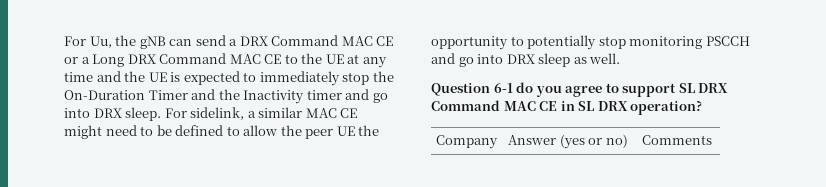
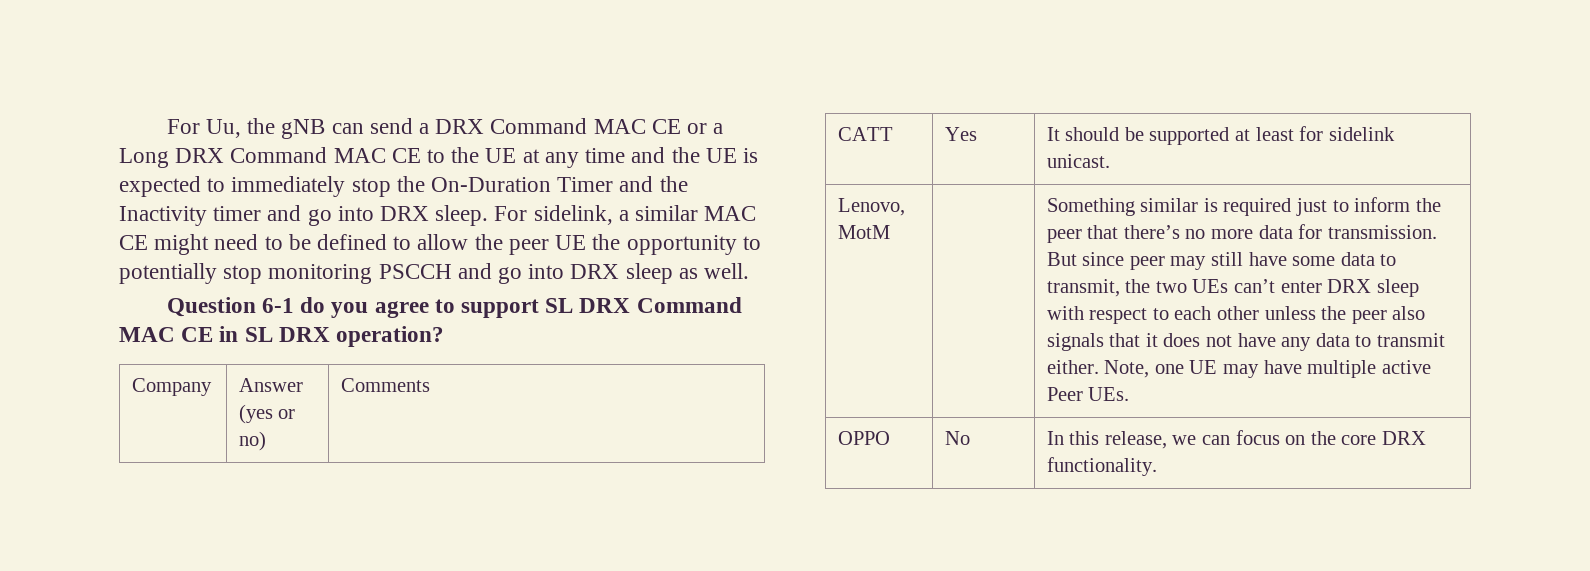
(713, 140) none -> [837,127,893,141] [944,127,977,141] [1046,126,1395,145] [1046,154,1110,168] [837,198,905,216] [837,225,890,239] [1046,197,1441,216] [1046,224,1437,243] [1046,252,1397,270] [1046,279,1419,297] [1046,306,1426,324] [1046,333,1445,351] [1046,360,1431,378] [1046,387,1130,401] [837,431,890,445] [944,431,970,445] [1046,430,1426,449] [1046,457,1157,476] // CATT | Yes | It should be supported at least for sidelink unicast. // Lenovo, MotM | | Something similar is required just to inform the peer that there’s no more data for transmission. But since peer may still have some data to transmit, the two UEs can’t enter DRX sleep with respect to each other unless the peer also signals that it does not have any data to transmit either. Note, one UE may have multiple active Peer UEs. // OPPO | No | In this release, we can focus on the core DRX functionality.

